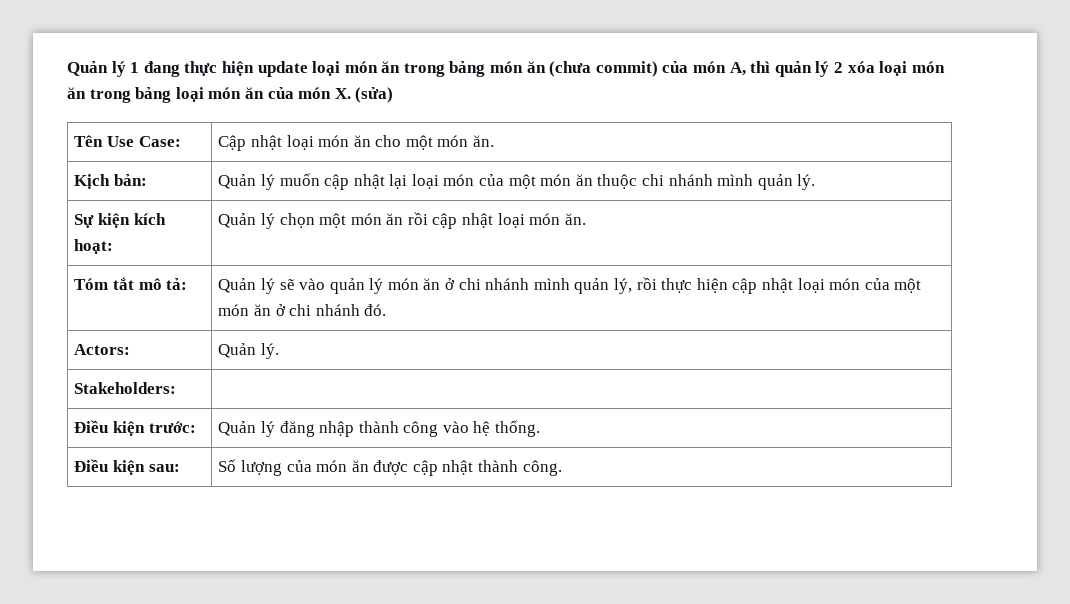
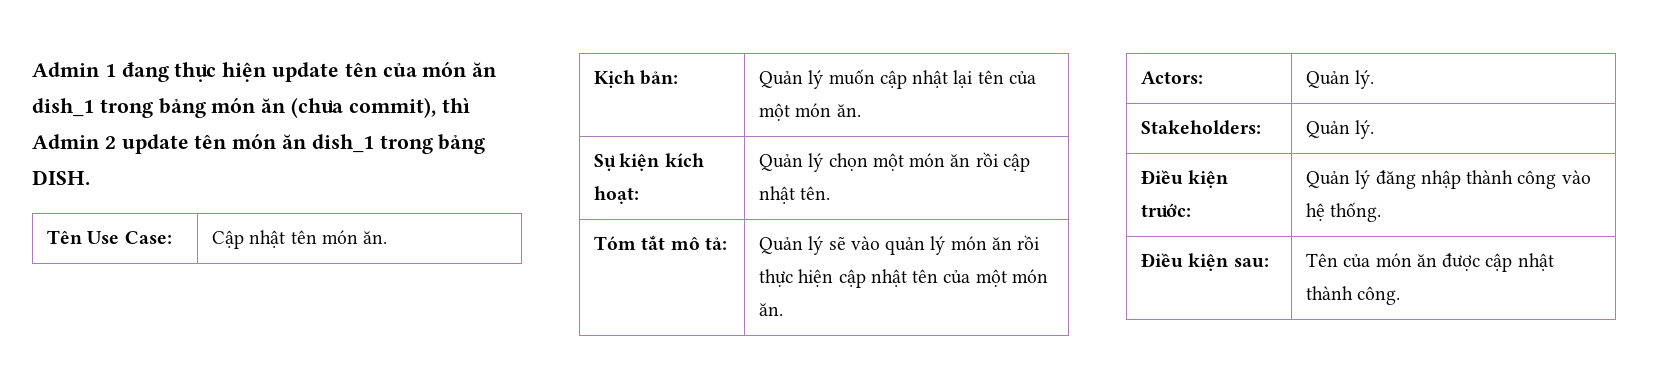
[67,61,126,77] Quản lý -> [32,62,100,77] Admin
[312,61,401,76] loại món ăn -> [344,62,498,77] [32,98,94,117] tên của món ăn dish_1
[595,61,945,77] [67,87,394,103] commit) của món A, thì quản lý 2 xóa loại món ăn trong bảng loại món ăn của món X. (sửa) -> [348,97,470,118] [32,134,486,154] [32,170,90,185] commit), thì Admin 2 update tên món ăn dish_1 trong bảng DISH.
[286,135,433,150] loại món ăn cho một -> [290,230,317,244] tên
[411,174,816,190] loại món của một món ăn thuộc chi nhánh mình quản lý. -> [977,70,1036,85] [759,103,861,121] tên của một món ăn.
[497,213,586,228] loại món ăn. -> [800,186,831,200] tên.
[445,278,633,294] ở chi nhánh mình quản lý, -> (1012, 243) none
[797,278,922,293] [218,304,387,316] loại món của một món ăn ở chi nhánh đó. -> [912,269,1048,287] [759,303,784,316] tên của một món ăn.
(177, 388) none -> [1306,120,1375,139] Quản lý.
[218,459,282,476] Số lượng -> [1306,253,1339,267] Tên

